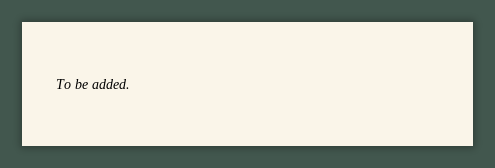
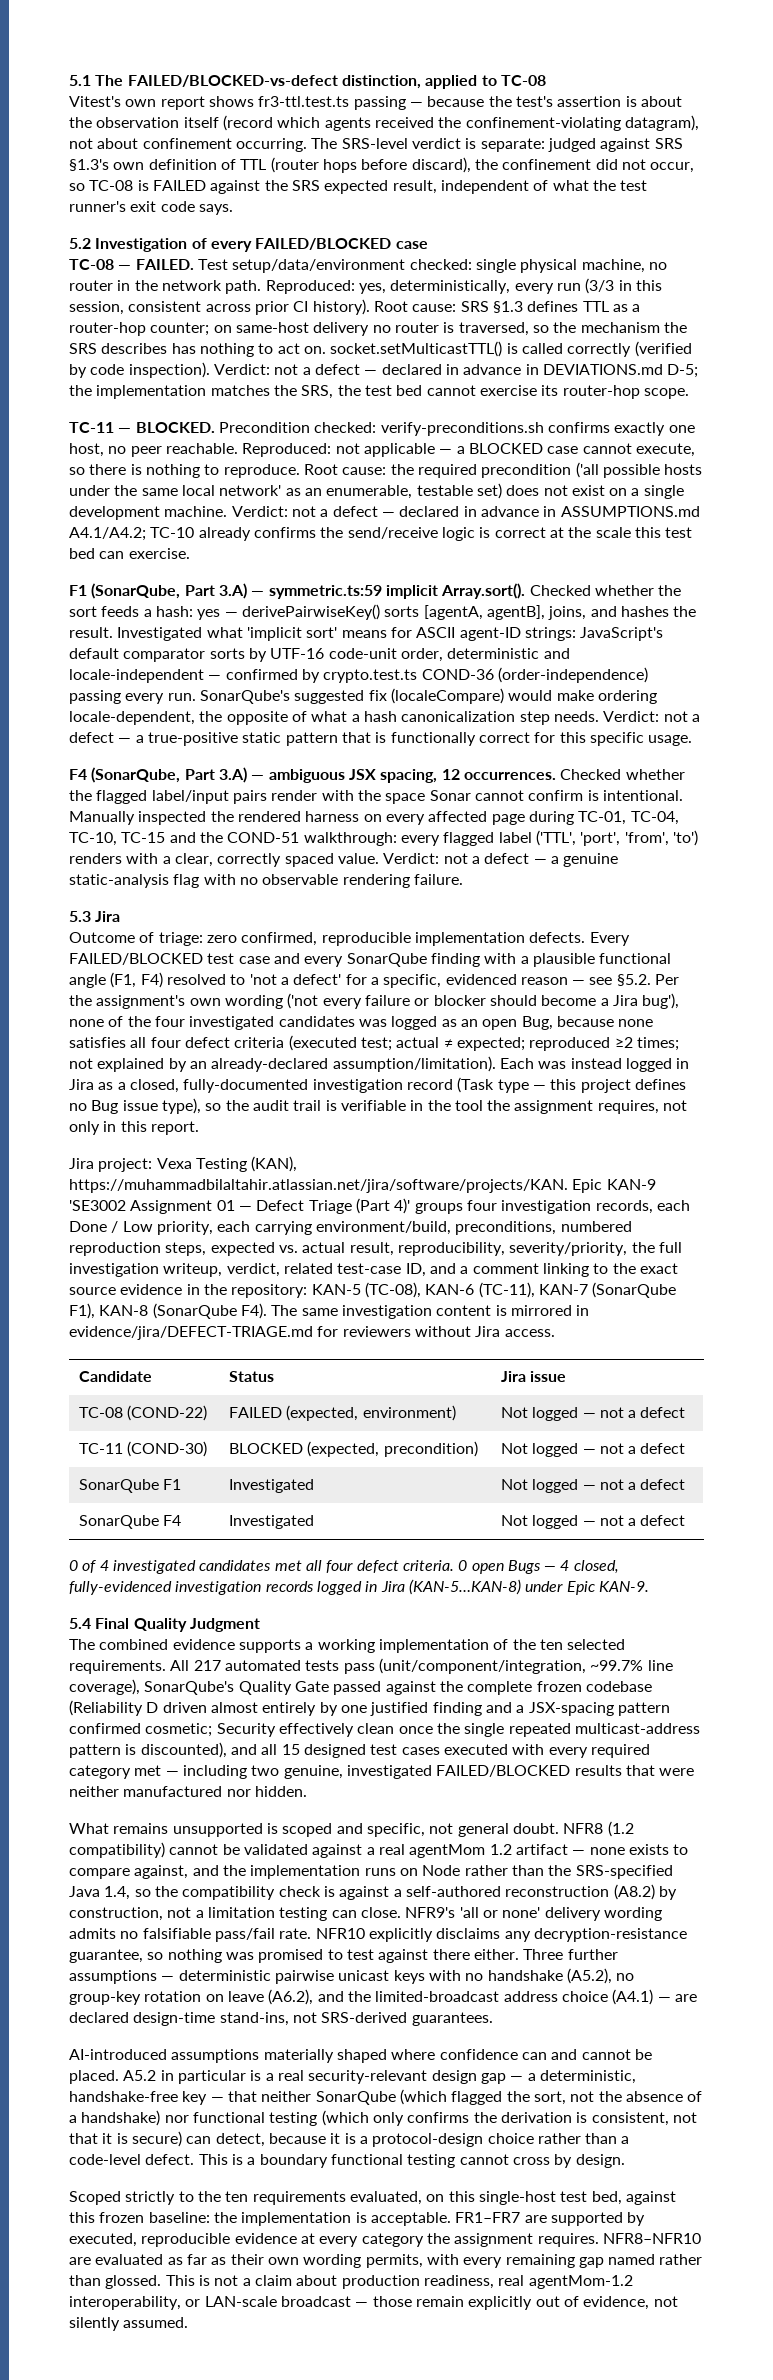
[56,79,130,89] To be added. -> [69,75,546,89] [69,96,682,110] [69,115,699,131] [69,138,683,152] [69,157,695,173] [69,180,648,194] [69,201,233,215] [69,238,428,252] [69,259,667,273] [69,278,662,294] [69,299,641,315] [69,322,687,336] [69,341,692,357] [69,362,699,378] [69,385,689,399] [69,422,695,436] [69,443,695,457] [69,462,703,478] [69,483,684,499] [69,506,700,520] [69,527,693,541] [69,548,190,559] [69,583,682,599] [69,604,697,620] [69,627,664,641] [69,648,570,662] [69,667,648,683] [69,688,657,704] [69,711,700,725] [69,732,693,746] [69,767,685,783] [69,790,683,804] [69,811,679,825] [69,830,698,846] [69,853,619,867] [69,874,463,888] [69,911,121,922] [69,932,630,946] [69,953,672,967] [69,972,680,988] [69,993,680,1009] [69,1016,654,1030] [69,1035,679,1051] [69,1056,690,1072] [69,1077,686,1093] [69,1098,688,1114] [69,1121,199,1135] [69,1156,298,1172] [69,1179,656,1193] [69,1198,690,1214] [69,1221,632,1235] [69,1242,682,1256] [69,1263,678,1277] [69,1282,677,1298] [69,1303,590,1319] [69,1326,555,1340] [78,1371,152,1382] [228,1371,274,1382] [500,1371,567,1382] [78,1405,208,1421] [228,1405,456,1421] [500,1407,686,1421] [78,1441,208,1457] [228,1441,478,1457] [500,1443,686,1457] [78,1479,182,1493] [228,1479,314,1493] [500,1479,686,1493] [78,1515,182,1529] [228,1515,314,1529] [500,1515,686,1529] [69,1560,619,1574] [69,1579,649,1595] [69,1618,260,1632] [69,1639,626,1653] [69,1658,673,1674] [69,1679,652,1695] [69,1700,670,1716] [69,1723,700,1737] [69,1742,650,1758] [69,1765,695,1779] [69,1786,307,1797] [69,1821,634,1837] [69,1842,689,1858] [69,1865,673,1879] [69,1884,677,1900] [69,1907,662,1921] [69,1928,687,1942] [69,1949,618,1963] [69,1968,635,1984] [69,1989,697,2005] [69,2012,493,2026] [69,2049,652,2063] [69,2070,636,2084] [69,2089,703,2105] [69,2110,697,2126] [69,2131,630,2147] [69,2154,625,2168] [69,2191,676,2205] [69,2212,646,2226] [69,2233,701,2247] [69,2254,703,2268] [69,2275,633,2289] [69,2296,678,2310] [69,2317,189,2331] 5.1 The FAILED/BLOCKED-vs-defect distinction, applied to TC-08 // Vitest's own report shows fr3-ttl.test.ts passing — because the test's assertion is about the observation itself (record which agents received the confinement-violating datagram), not about confinement occurring. The SRS-level verdict is separate: judged against SRS §1.3's own definition of TTL (router hops before discard), the confinement did not occur, so TC-08 is FAILED against the SRS expected result, independent of what the test runner's exit code says. // 5.2 Investigation of every FAILED/BLOCKED case // TC-08 — FAILED. Test setup/data/environment checked: single physical machine, no router in the network path. Reproduced: yes, deterministically, every run (3/3 in this session, consistent across prior CI history). Root cause: SRS §1.3 defines TTL as a router-hop counter; on same-host delivery no router is traversed, so the mechanism the SRS describes has nothing to act on. socket.setMulticastTTL() is called correctly (verified by code inspection). Verdict: not a defect — declared in advance in DEVIATIONS.md D-5; the implementation matches the SRS, the test bed cannot exercise its router-hop scope. // TC-11 — BLOCKED. Precondition checked: verify-preconditions.sh confirms exactly one host, no peer reachable. Reproduced: not applicable — a BLOCKED case cannot execute, so there is nothing to reproduce. Root cause: the required precondition ('all possible hosts under the same local network' as an enumerable, testable set) does not exist on a single development machine. Verdict: not a defect — declared in advance in ASSUMPTIONS.md A4.1/A4.2; TC-10 already confirms the send/receive logic is correct at the scale this test bed can exercise. // F1 (SonarQube, Part 3.A) — symmetric.ts:59 implicit Array.sort(). Checked whether the sort feeds a hash: yes — derivePairwiseKey() sorts [agentA, agentB], joins, and hashes the result. Investigated what 'implicit sort' means for ASCII agent-ID strings: JavaScript's default comparator sorts by UTF-16 code-unit order, deterministic and locale-independent — confirmed by crypto.test.ts COND-36 (order-independence) passing every run. SonarQube's suggested fix (localeCompare) would make ordering locale-dependent, the opposite of what a hash canonicalization step needs. Verdict: not a defect — a true-positive static pattern that is functionally correct for this specific usage. // F4 (SonarQube, Part 3.A) — ambiguous JSX spacing, 12 occurrences. Checked whether the flagged label/input pairs render with the space Sonar cannot confirm is intentional. Manually inspected the rendered harness on every affected page during TC-01, TC-04, TC-10, TC-15 and the COND-51 walkthrough: every flagged label ('TTL', 'port', 'from', 'to') renders with a clear, correctly spaced value. Verdict: not a defect — a genuine static-analysis flag with no observable rendering failure. // 5.3 Jira // Outcome of triage: zero confirmed, reproducible implementation defects. Every FAILED/BLOCKED test case and every SonarQube finding with a plausible functional angle (F1, F4) resolved to 'not a defect' for a specific, evidenced reason — see §5.2. Per the assignment's own wording ('not every failure or blocker should become a Jira bug'), none of the four investigated candidates was logged as an open Bug, because none satisfies all four defect criteria (executed test; actual ≠ expected; reproduced ≥2 times; not explained by an already-declared assumption/limitation). Each was instead logged in Jira as a closed, fully-documented investigation record (Task type — this project defines no Bug issue type), so the audit trail is verifiable in the tool the assignment requires, not only in this report. // Jira project: Vexa Testing (KAN), https://muhammadbilaltahir.atlassian.net/jira/software/projects/KAN. Epic KAN-9 'SE3002 Assignment 01 — Defect Triage (Part 4)' groups four investigation records, each Done / Low priority, each carrying environment/build, preconditions, numbered reproduction steps, expected vs. actual result, reproducibility, severity/priority, the full investigation writeup, verdict, related test-case ID, and a comment linking to the exact source evidence in the repository: KAN-5 (TC-08), KAN-6 (TC-11), KAN-7 (SonarQube F1), KAN-8 (SonarQube F4). The same investigation content is mirrored in evidence/jira/DEFECT-TRIAGE.md for reviewers without Jira access. // Candidate | Status | Jira issue // TC-08 (COND-22) | FAILED (expected, environment) | Not logged — not a defect // TC-11 (COND-30) | BLOCKED (expected, precondition) | Not logged — not a defect // SonarQube F1 | Investigated | Not logged — not a defect // SonarQube F4 | Investigated | Not logged — not a defect // 0 of 4 investigated candidates met all four defect criteria. 0 open Bugs — 4 closed, fully-evidenced investigation records logged in Jira (KAN-5…KAN-8) under Epic KAN-9. // 5.4 Final Quality Judgment // The combined evidence supports a working implementation of the ten selected requirements. All 217 automated tests pass (unit/component/integration, ~99.7% line coverage), SonarQube's Quality Gate passed against the complete frozen codebase (Reliability D driven almost entirely by one justified finding and a JSX-spacing pattern confirmed cosmetic; Security effectively clean once the single repeated multicast-address pattern is discounted), and all 15 designed test cases executed with every required category met — including two genuine, investigated FAILED/BLOCKED results that were neither manufactured nor hidden. // What remains unsupported is scoped and specific, not general doubt. NFR8 (1.2 compatibility) cannot be validated against a real agentMom 1.2 artifact — none exists to compare against, and the implementation runs on Node rather than the SRS-specified Java 1.4, so the compatibility check is against a self-authored reconstruction (A8.2) by construction, not a limitation testing can close. NFR9's 'all or none' delivery wording admits no falsifiable pass/fail rate. NFR10 explicitly disclaims any decryption-resistance guarantee, so nothing was promised to test against there either. Three further assumptions — deterministic pairwise unicast keys with no handshake (A5.2), no group-key rotation on leave (A6.2), and the limited-broadcast address choice (A4.1) — are declared design-time stand-ins, not SRS-derived guarantees. // AI-introduced assumptions materially shaped where confidence can and cannot be placed. A5.2 in particular is a real security-relevant design gap — a deterministic, handshake-free key — that neither SonarQube (which flagged the sort, not the absence of a handshake) nor functional testing (which only confirms the derivation is consistent, not that it is secure) can detect, because it is a protocol-design choice rather than a code-level defect. This is a boundary functional testing cannot cross by design. // Scoped strictly to the ten requirements evaluated, on this single-host test bed, against this frozen baseline: the implementation is acceptable. FR1–FR7 are supported by executed, reproducible evidence at every category the assignment requires. NFR8–NFR10 are evaluated as far as their own wording permits, with every remaining gap named rather than glossed. This is not a claim about production readiness, real agentMom-1.2 interoperability, or LAN-scale broadcast — those remain explicitly out of evidence, not silently assumed.

